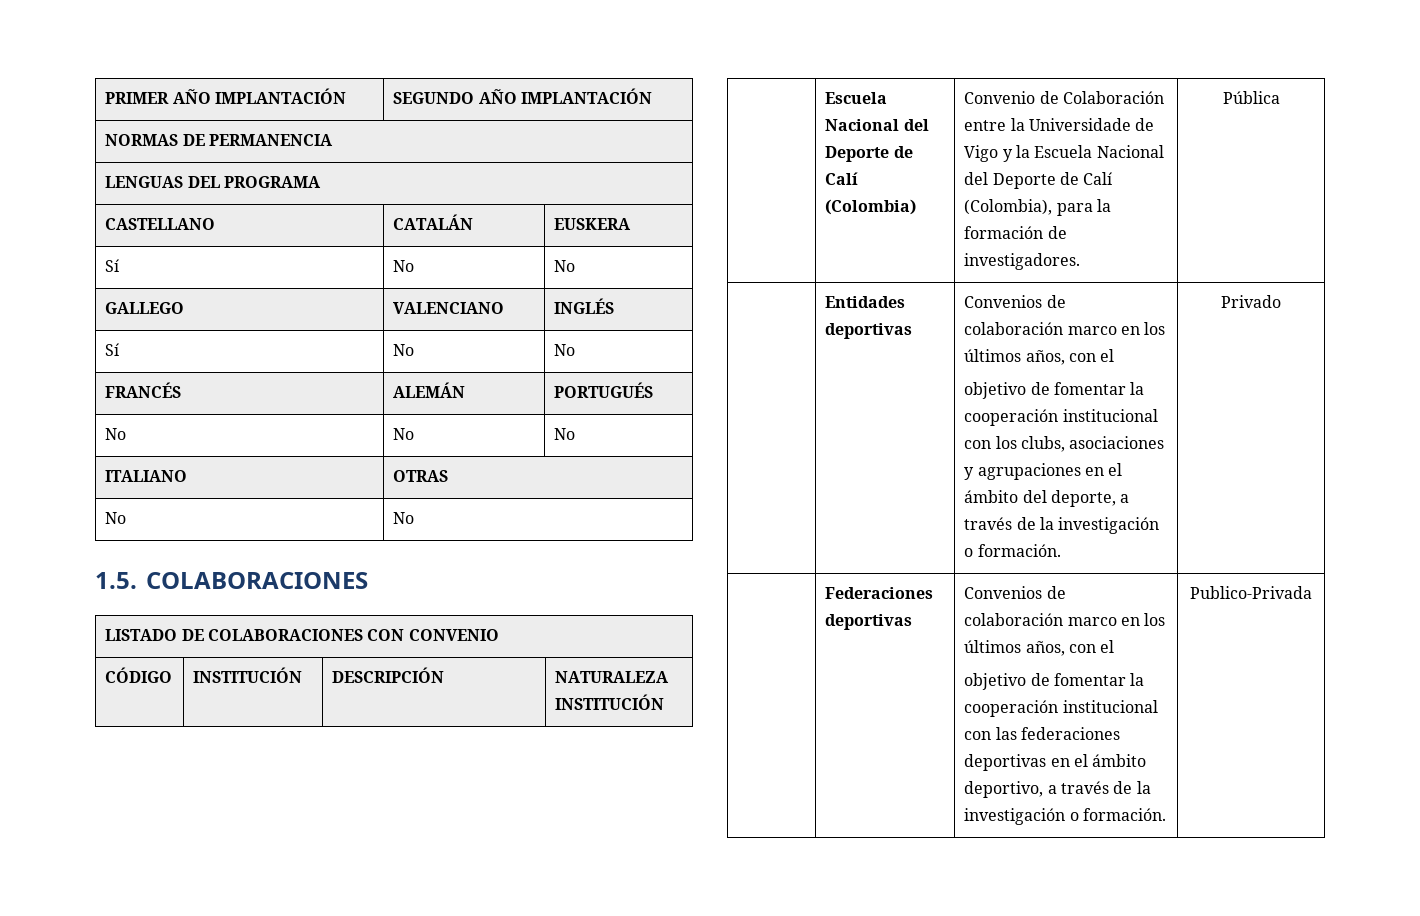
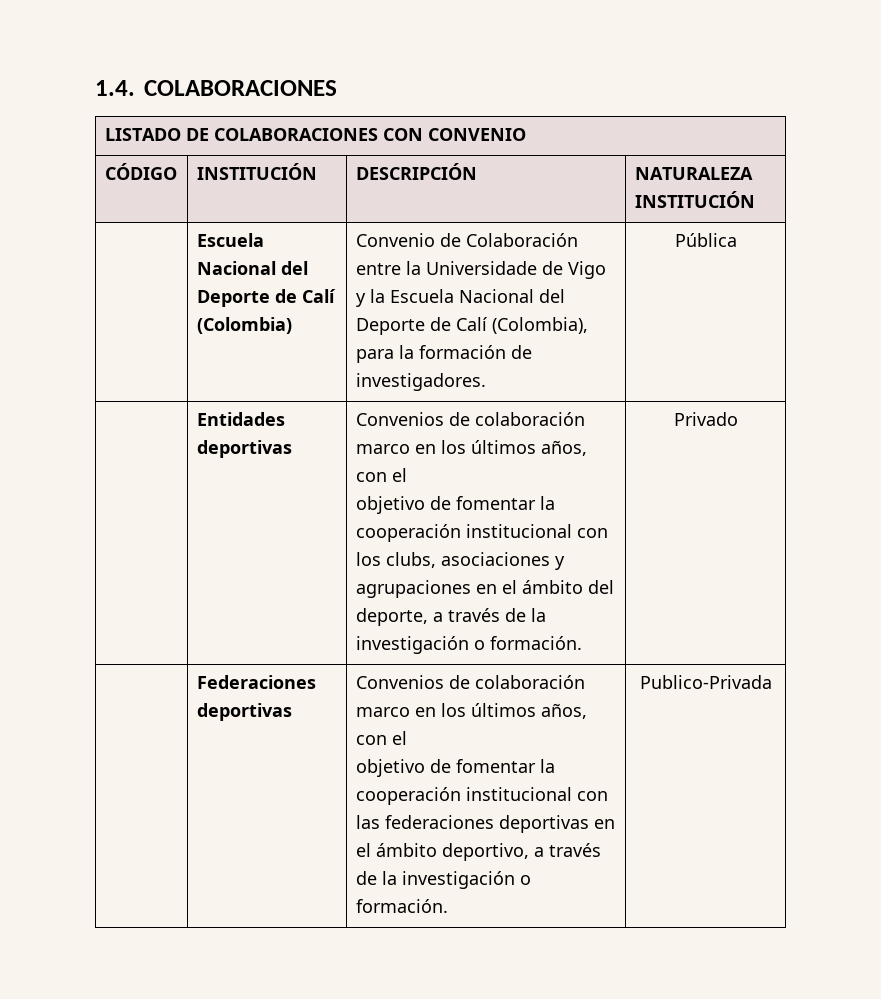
[105,88,346,104] [393,88,652,104] [105,134,333,146] [105,176,321,188] [105,218,216,230] [393,214,474,230] [554,218,632,230] [105,259,120,272] [393,260,415,272] [554,260,576,272] [105,302,185,314] [393,302,505,314] [554,298,615,314] [105,343,120,356] [393,344,415,356] [554,344,576,356] [105,382,182,398] [393,382,466,398] [554,382,654,398] [105,428,127,440] [393,428,415,440] [554,428,576,440] [105,470,188,482] [393,470,449,482] [105,512,127,524] [393,512,415,524] [95,572,137,589] PRIMER AÑO IMPLANTACIÓN | SEGUNDO AÑO IMPLANTACIÓN // NORMAS DE PERMANENCIA // LENGUAS DEL PROGRAMA // CASTELLANO | CATALÁN | EUSKERA // Sí | No | No // GALLEGO | VALENCIANO | INGLÉS // Sí | No | No // FRANCÉS | ALEMÁN | PORTUGUÉS // No | No | No // ITALIANO | OTRAS // No | No // 1.5. -> [95,80,135,96] 1.4.

